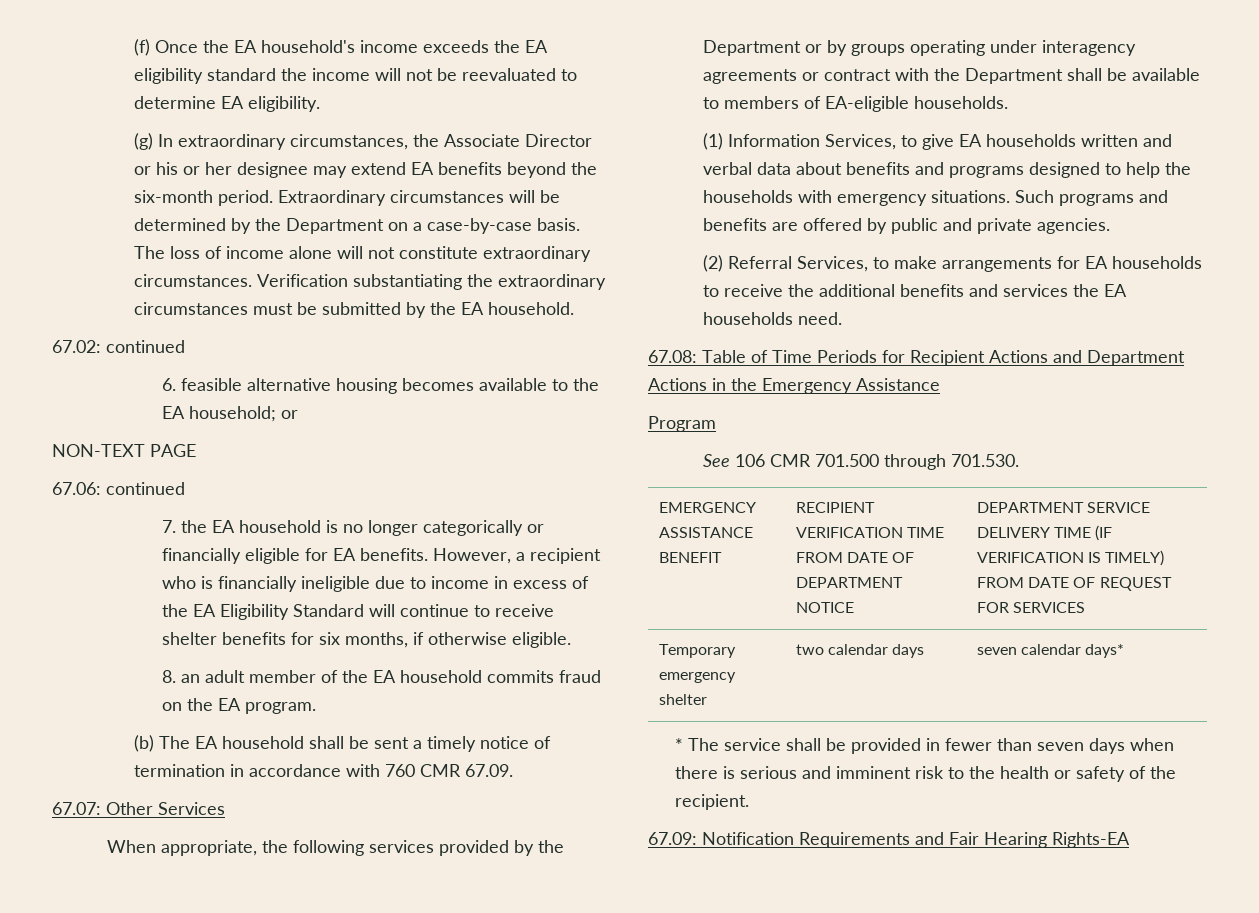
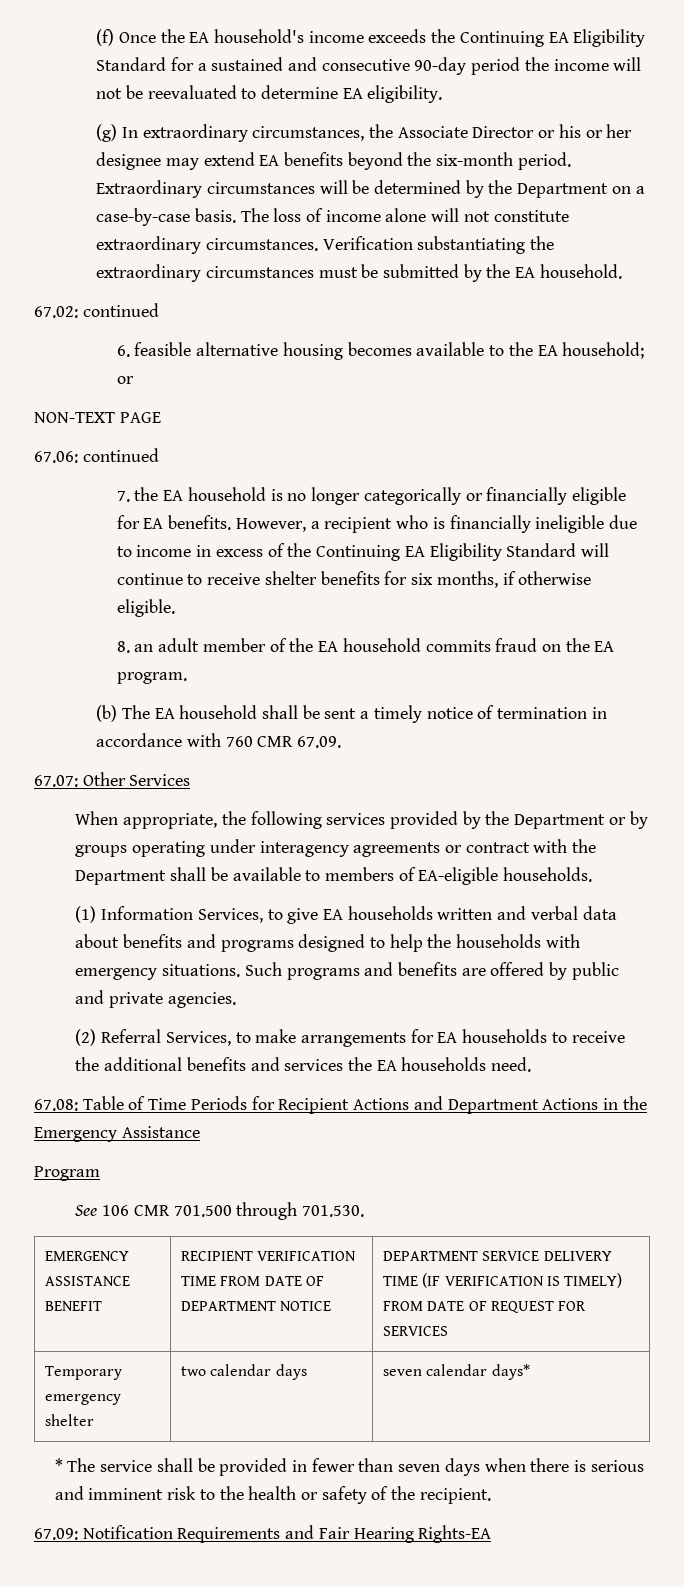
[525,40,549,53] [134,68,277,84] EA eligibility standard -> [459,29,646,47] [96,57,521,75] Continuing EA Eligibility Standard for a sustained and consecutive 90-day period
(188, 610) none -> [316,545,401,561] Continuing

